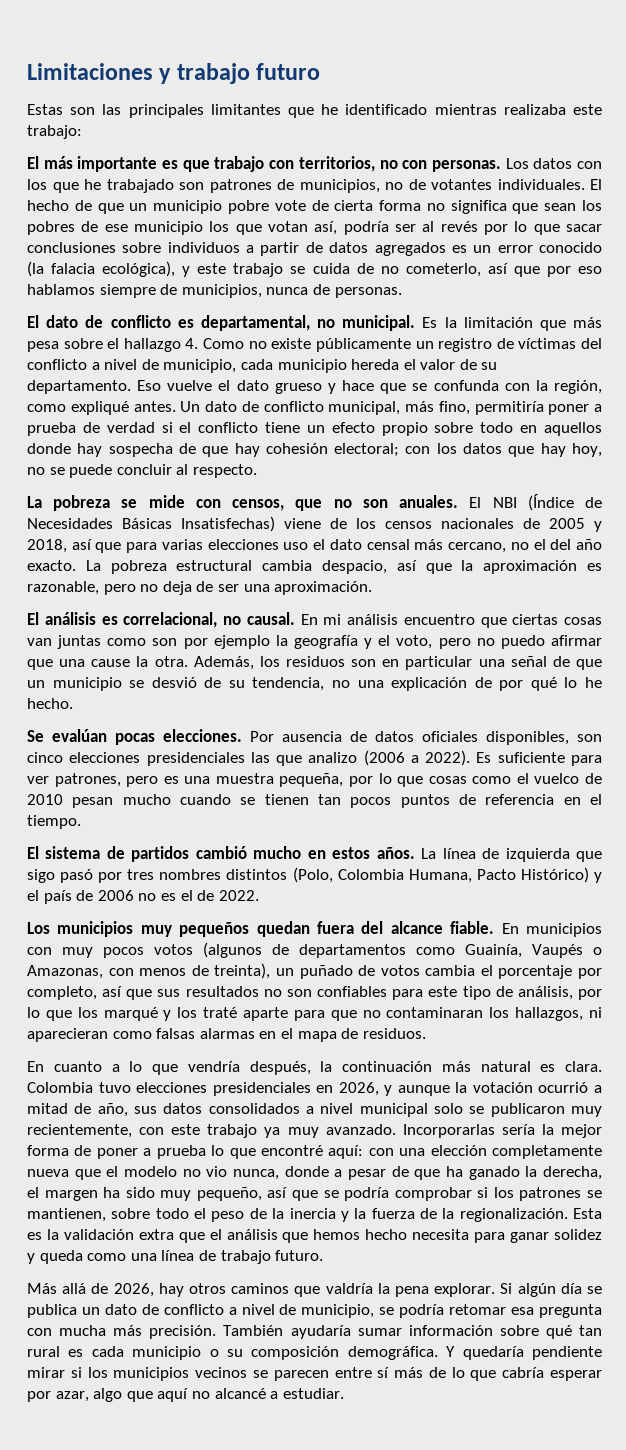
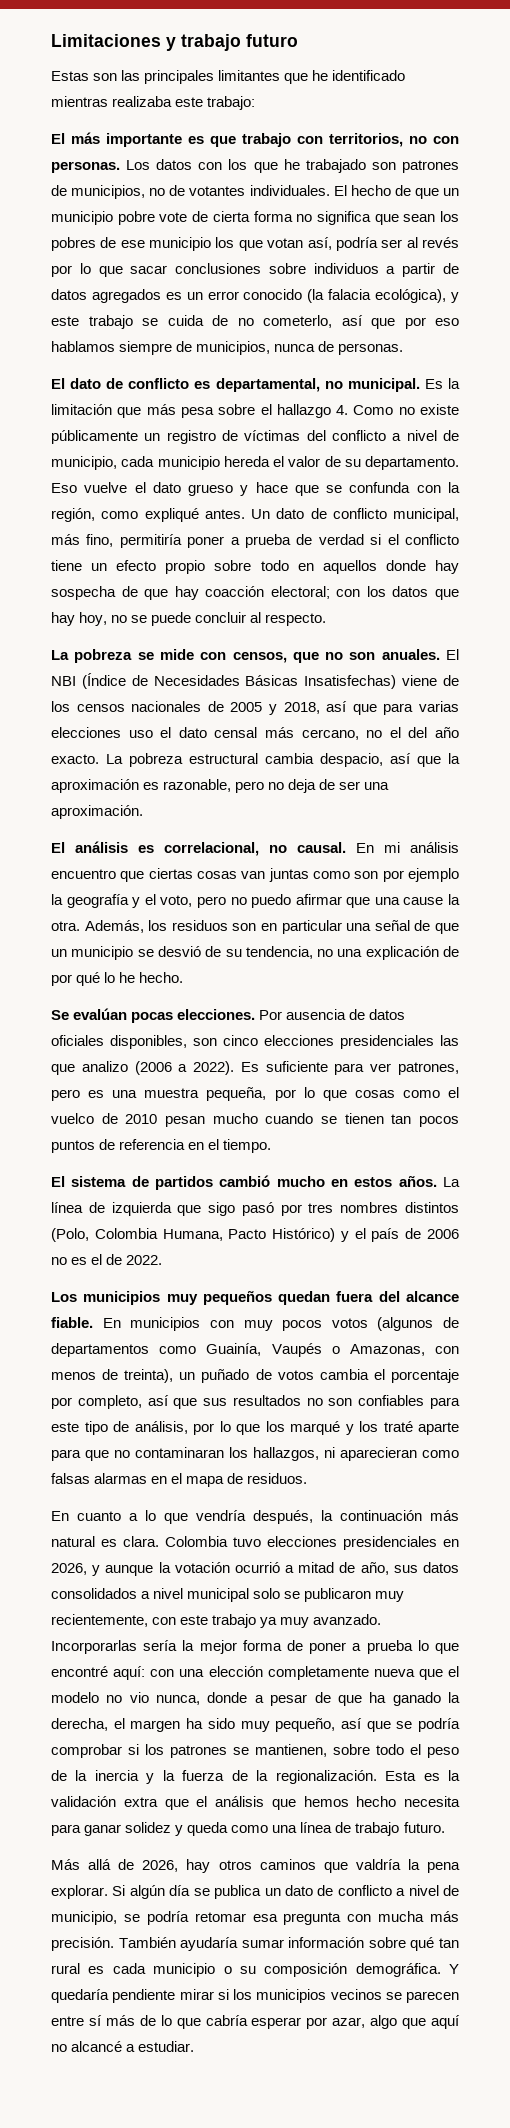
[265,443,328,454] cohesión -> [205,586,265,597] coacción

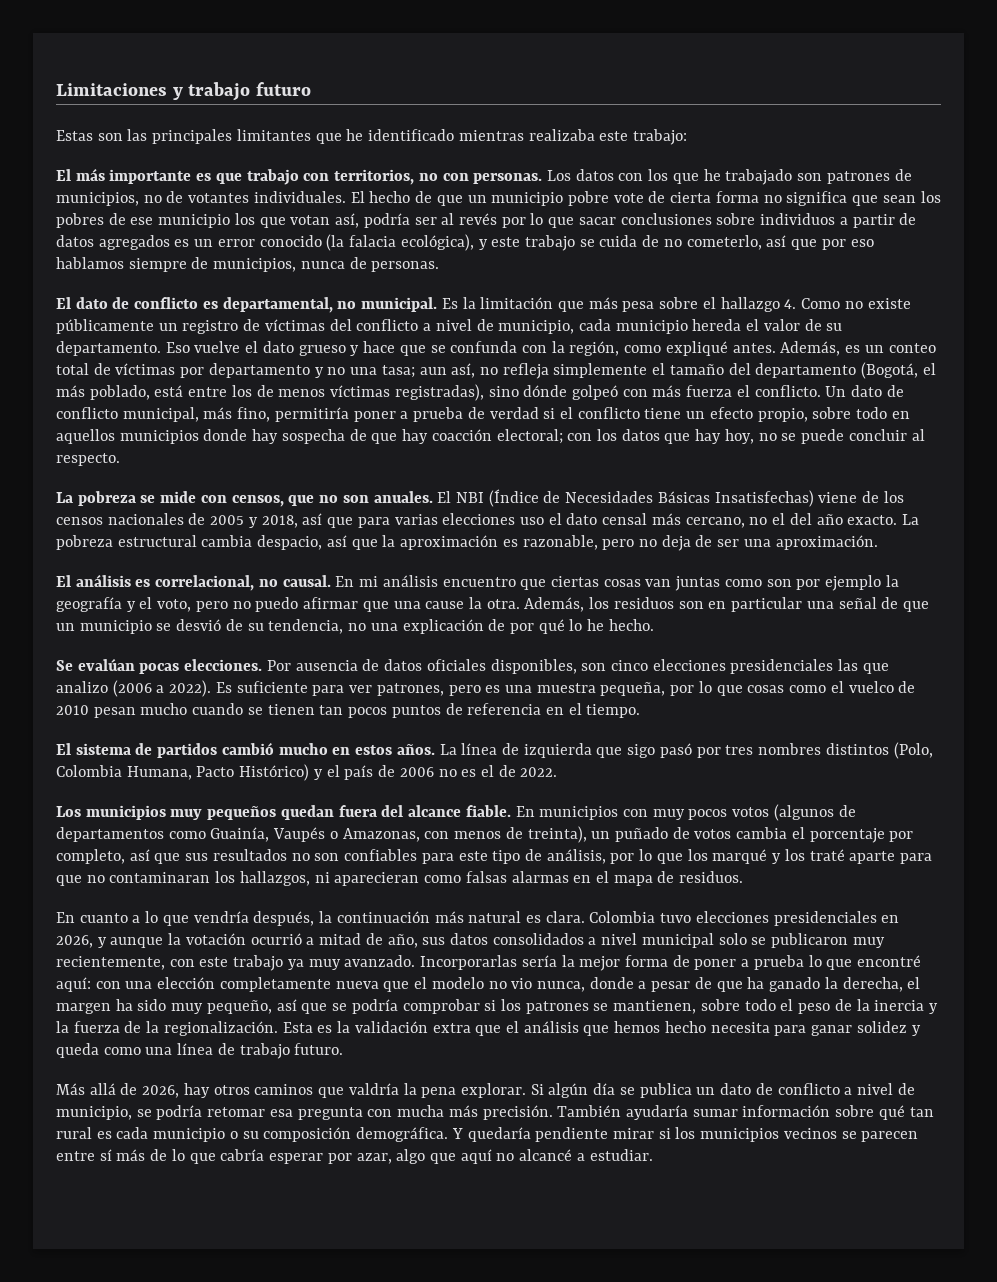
(245, 514) none -> [780,341,936,356] [56,362,936,379] [56,384,821,401] Además, es un conteo total de víctimas por departamento y no una tasa; aun así, no refleja simplemente el tamaño del departamento (Bogotá, el más poblado, está entre los de menos víctimas registradas), sino dónde golpeó con más fuerza el conflicto.
[165,560,206,574] propio -> [757,408,808,422] propio,
(377, 567) none -> [119,430,199,444] municipios

